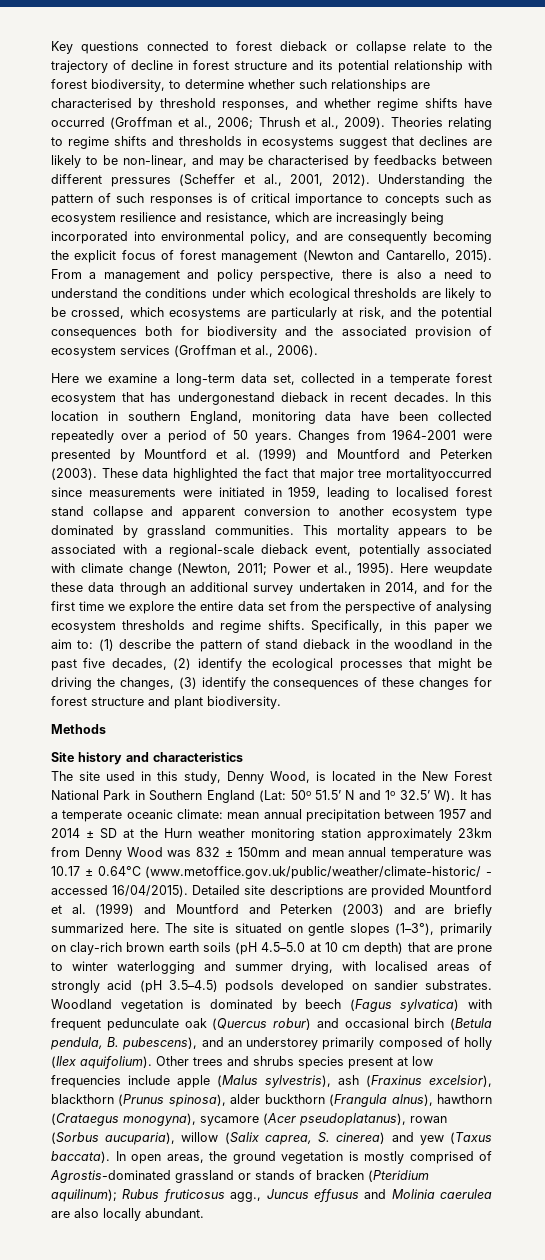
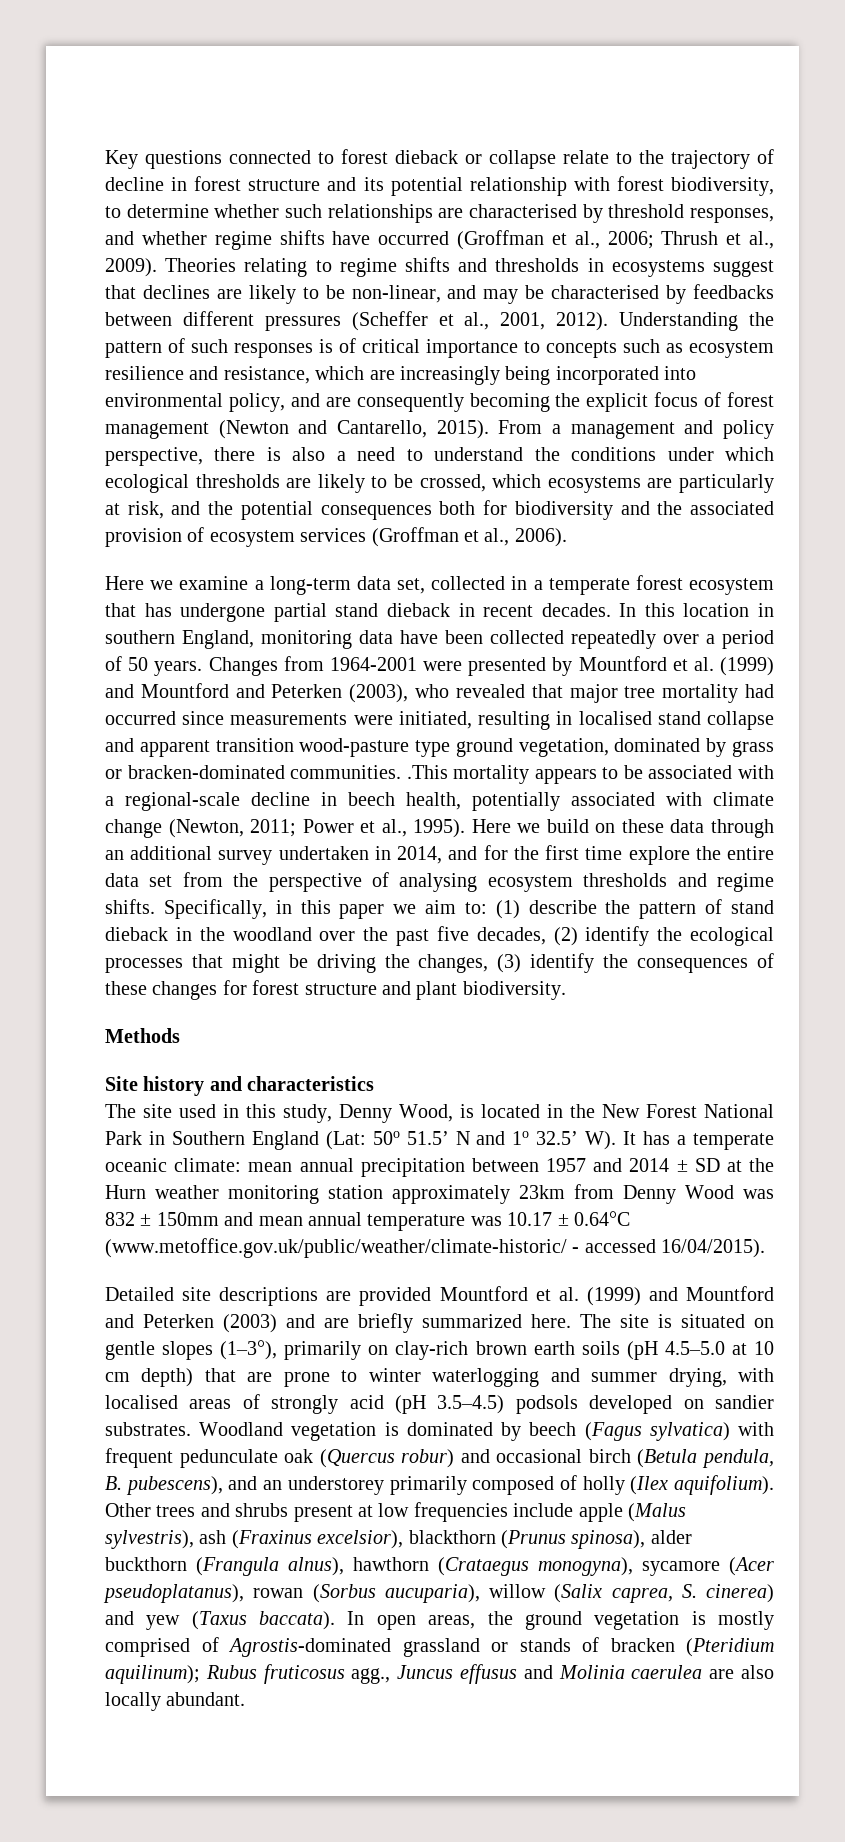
[177,392,275,405] undergonestand -> [180,603,379,622] undergone partial stand
[51,468,493,481] [51,486,493,500] [51,506,492,519] [51,525,328,538] (2003). These data highlighted the fact that major tree mortalityoccurred since measurements were initiated in 1959, leading to localised forest stand collapse and apparent conversion to another ecosystem type dominated by grassland communities. This -> [349,684,775,703] [105,711,774,730] [105,738,774,757] [105,765,448,779] (2003), who revealed that major tree mortality had occurred since measurements were initiated, resulting in localised stand collapse and apparent transition wood-pasture type ground vegetation, dominated by grass or bracken-dominated communities. .This
[261,544,352,556] dieback event, -> [251,792,461,810] decline in beech health,
[434,563,493,576] weupdate -> [517,819,616,833] we build on
[108,604,126,611] we -> (623, 853) none
[458,639,469,649] in -> [319,931,356,941] over
(189, 891) none -> (766, 1248) //
[298,1056,344,1069] species -> (289, 1510) none

